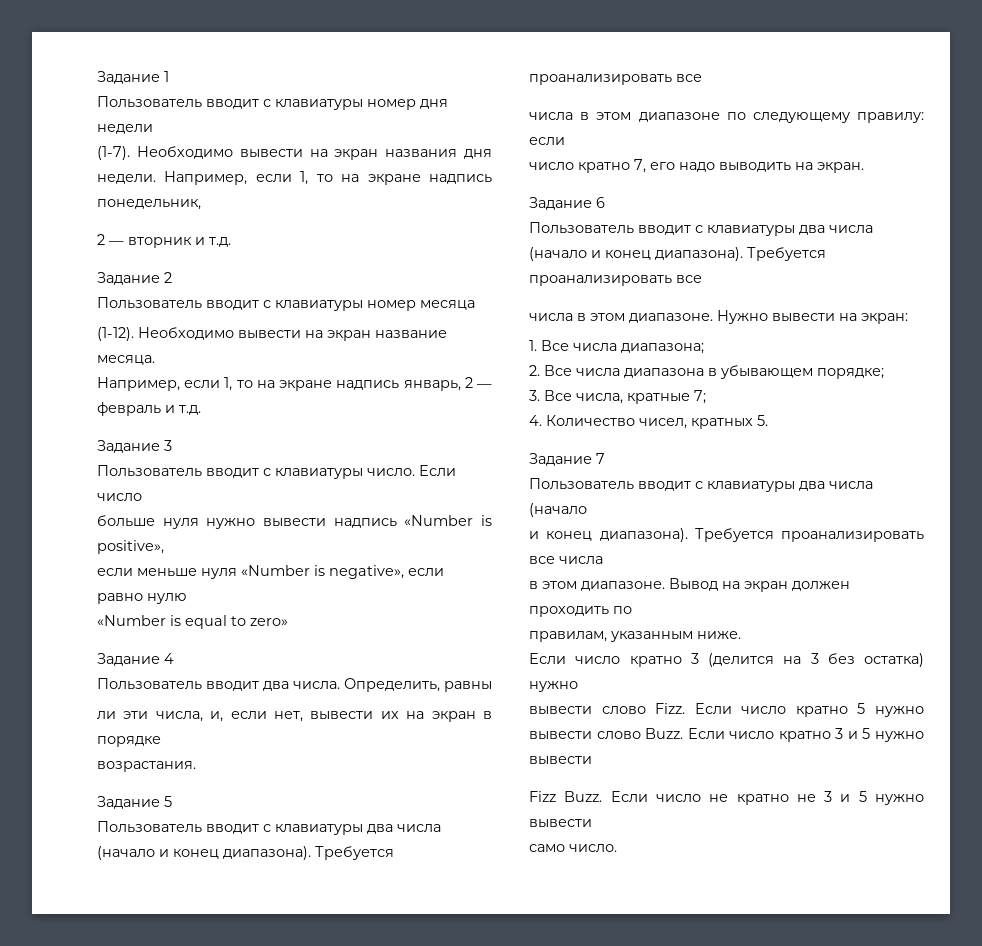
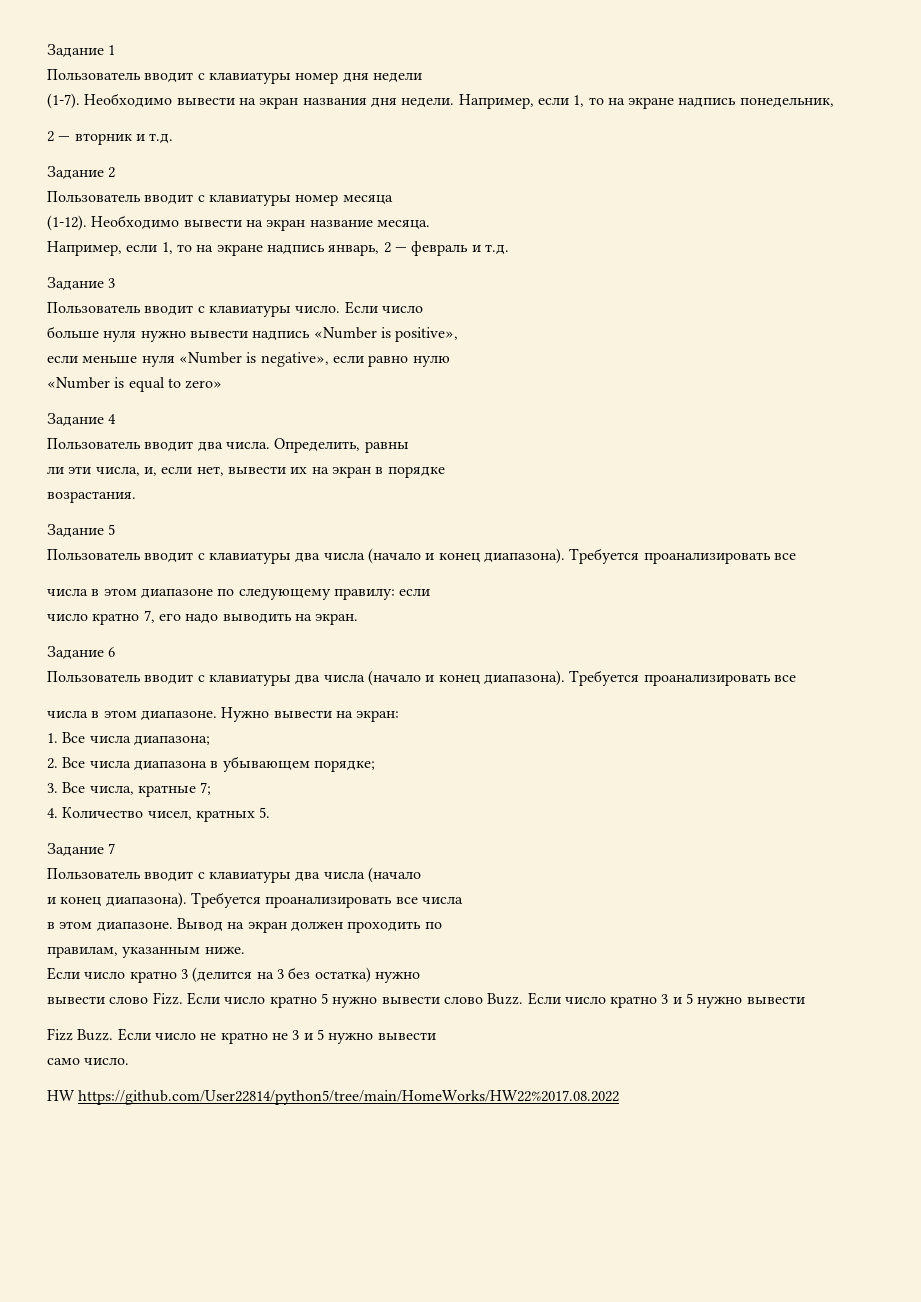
(617, 848) none -> [47,1090,620,1105] // HW https://github.com/User22814/python5/tree/main/HomeWorks/HW22%2017.08.2022

